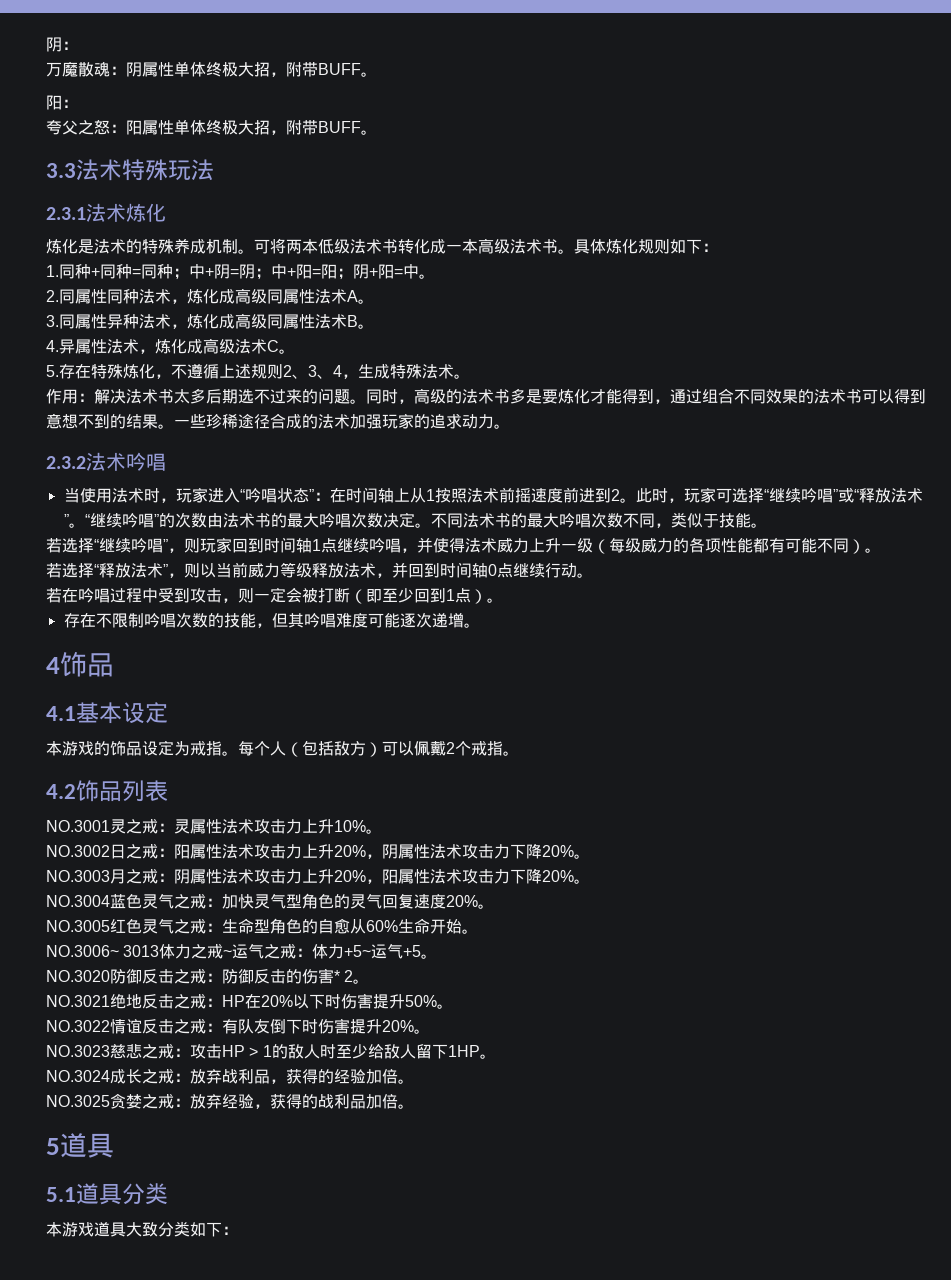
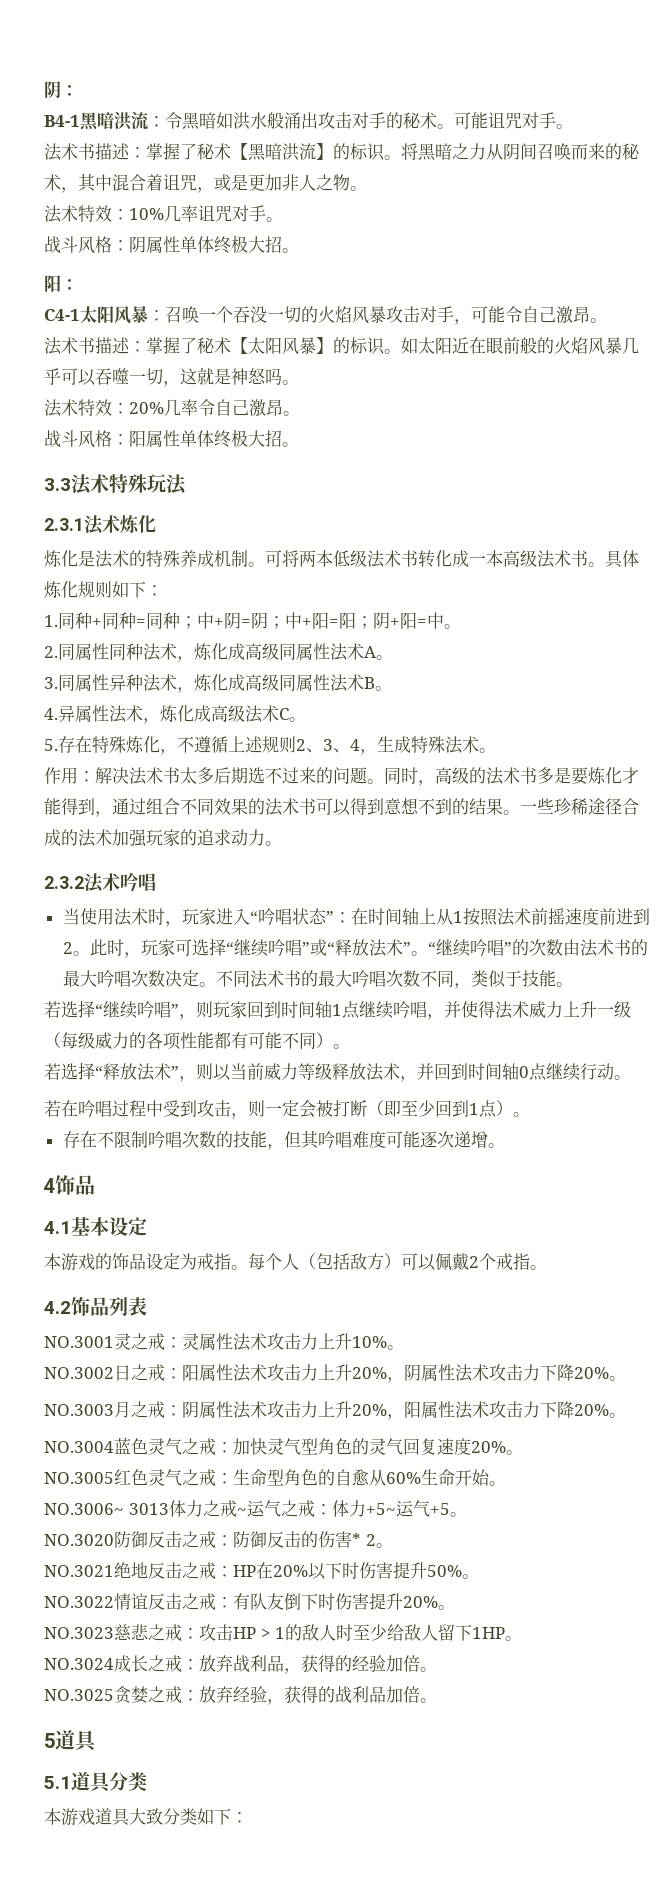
[46,61,110,77] 万魔散魂 -> [44,112,573,131] [44,143,640,161] [44,173,367,193] [44,205,283,223] [44,236,112,254] B4-1黑暗洪流：令黑暗如洪水般涌出攻击对手的秘术。可能诅咒对手。 // 法术书描述：掌握了秘术【黑暗洪流】的标识。将黑暗之力从阴间召唤而来的秘术，其中混合着诅咒，或是更加非人之物。 // 法术特效：10%几率诅咒对手。 // 战斗风格
[270,62,361,77] ，附带BUFF -> (282, 244) none
[46,120,110,135] 夸父之怒 -> [44,305,607,325] [44,337,639,355] [44,367,299,387] [44,399,300,417] [44,430,112,448] C4-1太阳风暴：召唤一个吞没一切的火焰风暴攻击对手，可能令自己激昂。 // 法术书描述：掌握了秘术【太阳风暴】的标识。如太阳近在眼前般的火焰风暴几乎可以吞噬一切，这就是神怒吗。 // 法术特效：20%几率令自己激昂。 // 战斗风格
[270,120,361,135] ，附带BUFF -> (282, 438) none

